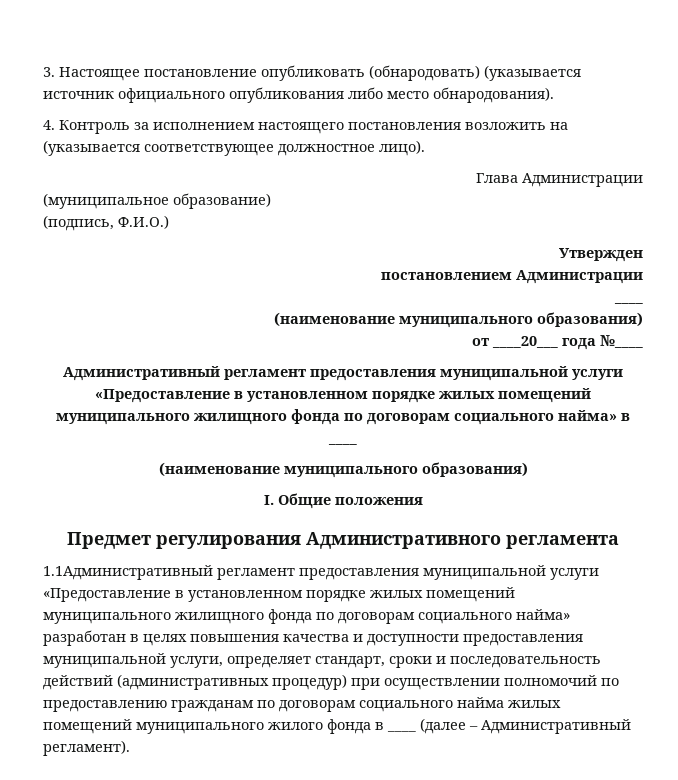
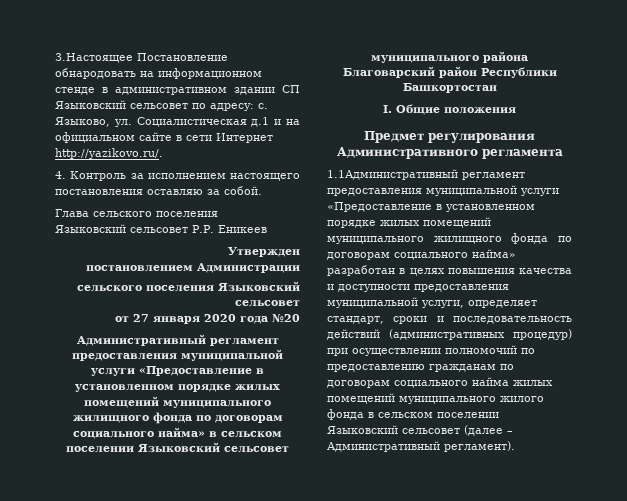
[43,65,581,81] [43,87,554,103] 3. Настоящее постановление опубликовать (обнародовать) (указывается источник официального опубликования либо место обнародования). -> [55,53,228,63] [55,68,262,79] [55,85,300,95] [55,100,268,111] [55,117,300,127] [55,132,273,143] [55,148,163,159] 3.Настоящее Постановление обнародовать на информационном стенде в административном здании СП Языковский сельсовет по адресу: с. Языково, ул. Социалистическая д.1 и на официальном сайте в сети Интернет http://yazikovo.ru/.
[465,122,568,130] [43,140,425,156] [476,173,643,187] [43,193,271,209] [43,215,169,231] [559,248,643,262] [381,270,643,284] [614,302,643,304] [274,312,643,328] [472,335,643,350] возложить на (указывается соответствующее должностное лицо). // Глава Администрации // (муниципальное образование) // (подпись, Ф.И.О.) // Утвержден // постановлением Администрации // ____ // (наименование муниципального образования) // от ____20___ года №____ -> [147,186,262,195] [55,209,218,217] [55,224,267,233] [228,247,300,257] [86,263,300,273] [77,281,300,292] [235,300,300,307] [115,313,300,324] оставляю за собой. // Глава сельского поселения // Языковский сельсовет Р.Р. Еникеев // Утвержден // постановлением Администрации // сельского поселения Языковский сельсовет // от 27 января 2020 года №20
[328,443,357,445] [158,462,528,478] ____ // (наименование муниципального образования) -> [221,431,282,438] [66,442,289,453] [371,51,528,63] [342,66,557,78] [402,83,497,93] сельском поселении Языковский сельсовет муниципального района Благоварский район Республики Башкортостан
[387,730,416,732] ____ -> [378,412,499,418] [327,425,460,434] сельском поселении Языковский сельсовет

